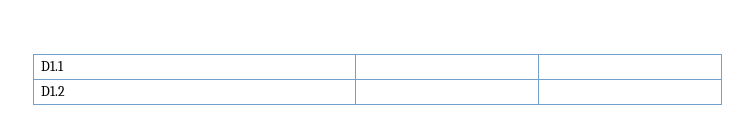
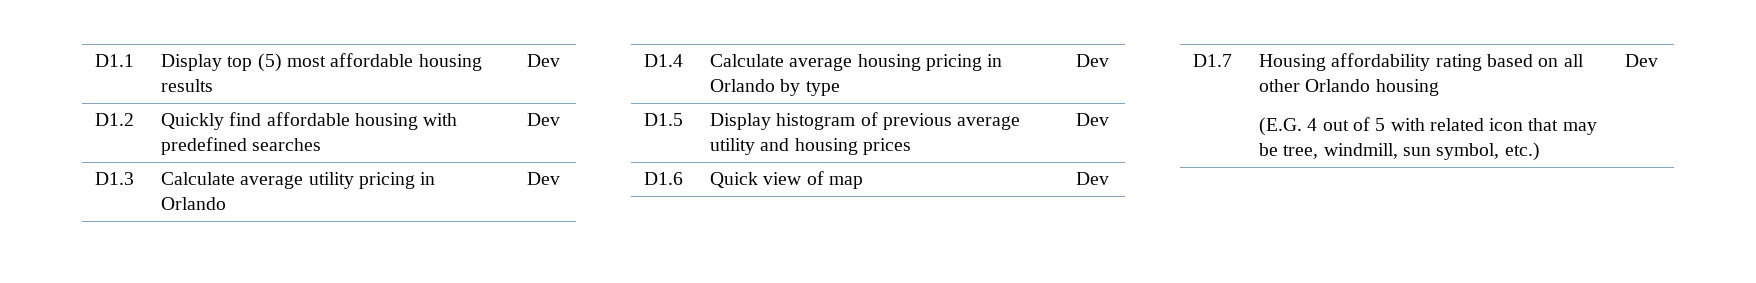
[41,86,66,96] | // D1.2 | | -> [161,53,482,72] [161,79,214,92] [527,54,561,67] [95,113,135,126] [161,112,458,130] [161,137,322,155] [527,113,561,126] [95,172,135,185] [161,172,436,189] [161,197,227,210] [527,172,561,185] [644,54,684,67] [710,54,1003,71] [710,79,840,96] [1076,54,1110,67] [644,113,684,126] [710,112,1021,130] [710,138,912,155] [1076,113,1110,126] [644,172,684,185] [710,171,864,189] [1076,172,1110,185] [1193,54,1233,67] [1259,53,1584,71] [1259,79,1439,96] [1259,117,1597,136] [1259,142,1540,161] [1625,54,1659,67] Display top (5) most affordable housing results | Dev // D1.2 | Quickly find affordable housing with predefined searches | Dev // D1.3 | Calculate average utility pricing in Orlando | Dev // D1.4 | Calculate average housing pricing in Orlando by type | Dev // D1.5 | Display histogram of previous average utility and housing prices | Dev // D1.6 | Quick view of map | Dev // D1.7 | Housing affordability rating based on all other Orlando housing // (E.G. 4 out of 5 with related icon that may be tree, windmill, sun symbol, etc.) | Dev

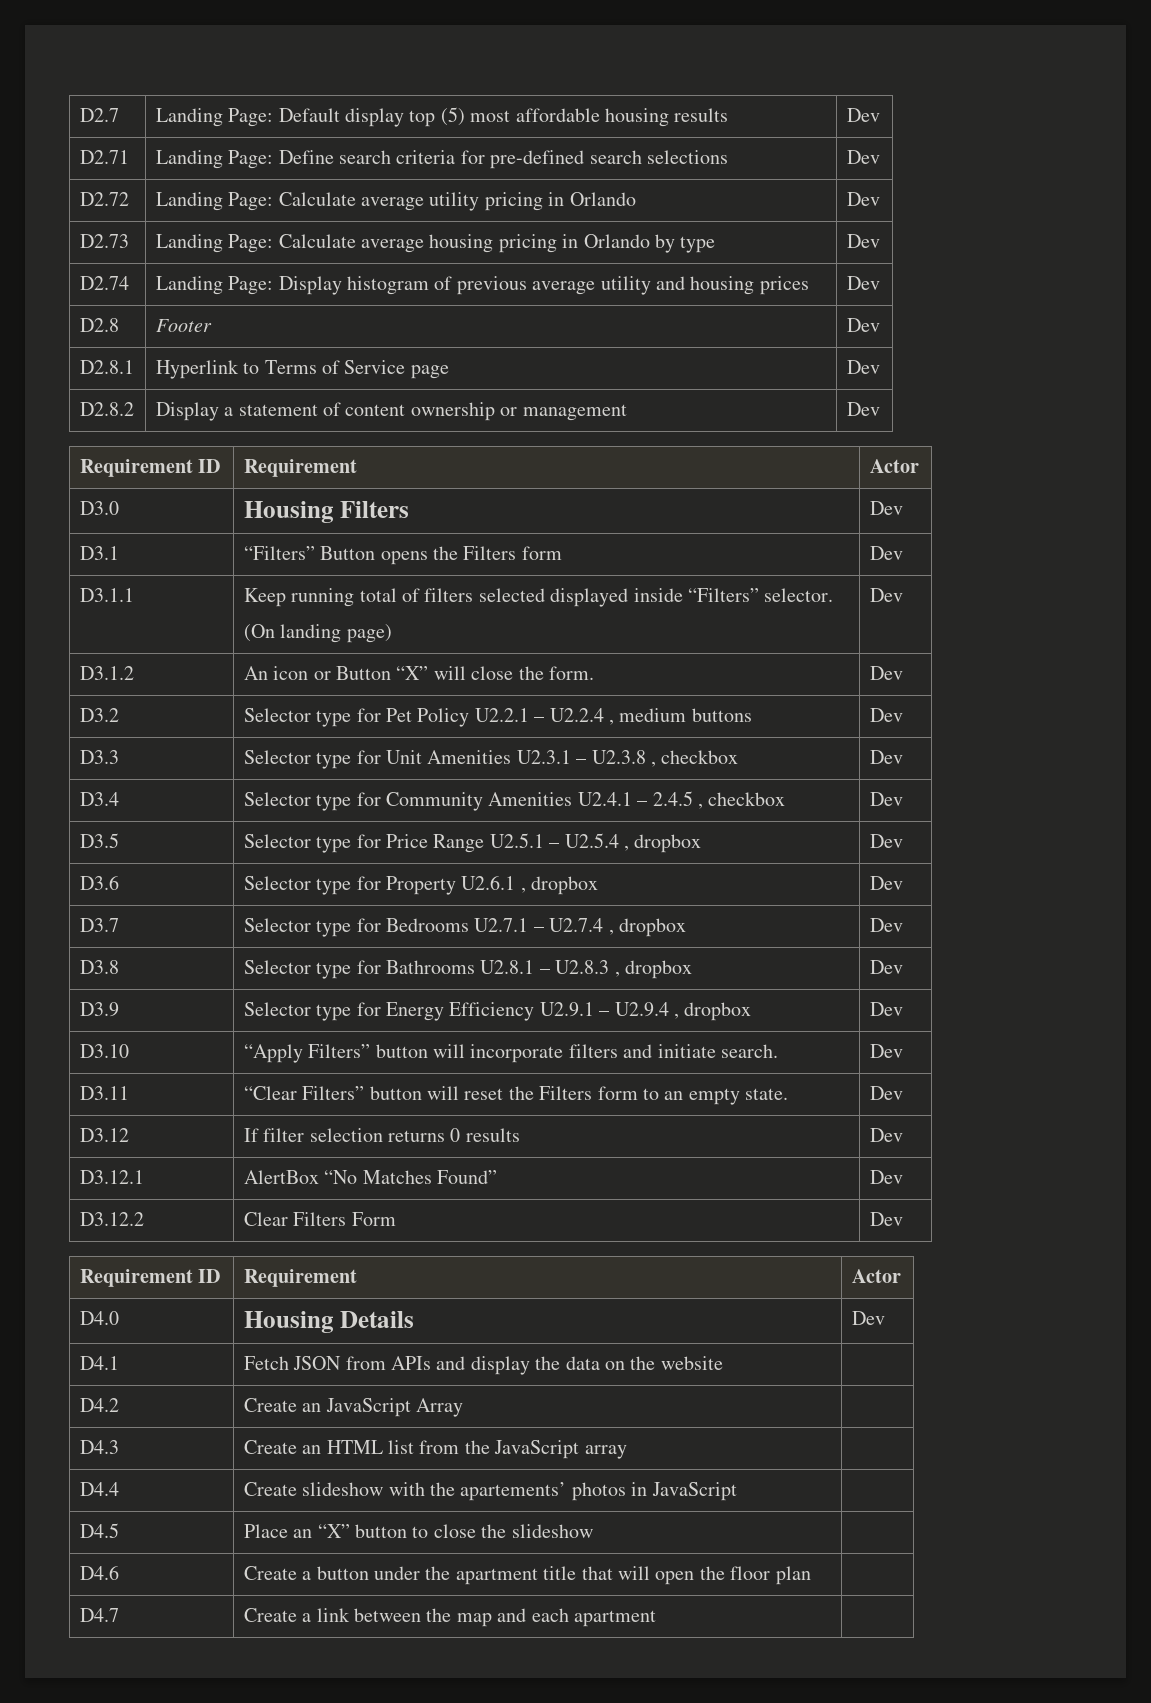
[95,54,135,67] [161,54,223,71] D1.1 | Display -> [79,108,119,122] [155,108,404,127] D2.7 | Landing Page: Default display
[95,113,135,126] [161,112,458,130] [161,137,322,155] [527,113,561,126] [95,172,135,185] D1.2 | Quickly find affordable housing with predefined searches | Dev // D1.3 | -> [79,150,129,164] [155,150,728,169] [846,150,880,164] [79,192,129,206] [155,192,274,211] D2.71 | Landing Page: Define search criteria for pre-defined search selections | Dev // D2.72 | Landing Page:
[644,54,684,67] D1.4 | -> [79,234,129,248] [155,234,274,253] D2.73 | Landing Page:
[644,113,684,126] D1.5 | -> [79,276,129,290] [155,276,274,295] D2.74 | Landing Page:
[644,172,684,185] [710,171,864,189] [1076,172,1110,185] [1193,54,1233,67] [1259,53,1584,71] [1259,79,1439,96] [1259,117,1597,136] [1259,142,1540,161] [1625,54,1659,67] D1.6 | Quick view of map | Dev // D1.7 | Housing affordability rating based on all other Orlando housing // (E.G. 4 out of 5 with related icon that may be tree, windmill, sun symbol, etc.) | Dev -> [79,318,119,332] [155,319,212,332] [846,318,880,332] [79,360,134,374] [155,360,449,379] [846,360,880,374] [79,402,134,416] [155,402,627,421] [846,402,880,416] [79,459,221,477] [243,459,357,477] [869,459,919,473] [79,501,119,515] [243,501,410,523] [869,501,903,515] [79,546,119,560] [243,546,562,565] [869,546,903,560] [79,588,134,602] [243,588,834,607] [243,624,392,643] [869,588,903,602] [79,666,134,680] [243,666,594,680] [869,666,903,680] [79,708,119,722] [243,708,752,727] [869,708,903,722] [79,750,119,764] [243,750,739,769] [869,750,903,764] [79,792,119,806] [243,791,786,811] [869,792,903,806] [79,833,119,848] [243,833,702,853] [869,834,903,848] [79,875,119,890] [243,875,599,895] [869,876,903,890] [79,918,119,932] [243,918,686,937] [869,918,903,932] [79,960,119,974] [243,960,692,979] [869,960,903,974] [79,1002,119,1017] [243,1002,752,1021] [869,1002,903,1016] [79,1044,129,1058] [243,1044,778,1063] [869,1044,903,1058] [79,1086,129,1100] [243,1086,789,1105] [869,1086,903,1100] [79,1128,129,1142] [243,1128,520,1142] [869,1128,903,1142] [79,1170,144,1184] [243,1170,497,1184] [869,1170,903,1184] [79,1212,144,1226] [243,1212,396,1226] [869,1212,903,1226] [79,1269,221,1287] [243,1269,357,1287] [851,1269,901,1283] [79,1311,119,1325] [243,1311,415,1333] [851,1311,885,1325] [79,1356,119,1370] [243,1356,723,1375] [79,1398,119,1412] [243,1398,463,1417] [79,1440,119,1454] [243,1440,627,1459] [79,1482,119,1496] [243,1482,737,1501] [79,1523,119,1538] [243,1524,593,1538] [79,1565,119,1580] [243,1566,811,1585] [79,1608,119,1622] [243,1608,656,1627] D2.8 | Footer | Dev // D2.8.1 | Hyperlink to Terms of Service page | Dev // D2.8.2 | Display a statement of content ownership or management | Dev // Requirement ID | Requirement | Actor // D3.0 | Housing Filters | Dev // D3.1 | “Filters” Button opens the Filters form | Dev // D3.1.1 | Keep running total of filters selected displayed inside “Filters” selector. // (On landing page) | Dev // D3.1.2 | An icon or Button “X” will close the form. | Dev // D3.2 | Selector type for Pet Policy U2.2.1 – U2.2.4 , medium buttons | Dev // D3.3 | Selector type for Unit Amenities U2.3.1 – U2.3.8 , checkbox | Dev // D3.4 | Selector type for Community Amenities U2.4.1 – 2.4.5 , checkbox | Dev // D3.5 | Selector type for Price Range U2.5.1 – U2.5.4 , dropbox | Dev // D3.6 | Selector type for Property U2.6.1 , dropbox | Dev // D3.7 | Selector type for Bedrooms U2.7.1 – U2.7.4 , dropbox | Dev // D3.8 | Selector type for Bathrooms U2.8.1 – U2.8.3 , dropbox | Dev // D3.9 | Selector type for Energy Efficiency U2.9.1 – U2.9.4 , dropbox | Dev // D3.10 | “Apply Filters” button will incorporate filters and initiate search. | Dev // D3.11 | “Clear Filters” button will reset the Filters form to an empty state. | Dev // D3.12 | If filter selection returns 0 results | Dev // D3.12.1 | AlertBox “No Matches Found” | Dev // D3.12.2 | Clear Filters Form | Dev // Requirement ID | Requirement | Actor // D4.0 | Housing Details | Dev // D4.1 | Fetch JSON from APIs and display the data on the website | // D4.2 | Create an JavaScript Array | // D4.3 | Create an HTML list from the JavaScript array | // D4.4 | Create slideshow with the apartements’ photos in JavaScript | // D4.5 | Place an “X” button to close the slideshow | // D4.6 | Create a button under the apartment title that will open the floor plan | // D4.7 | Create a link between the map and each apartment |

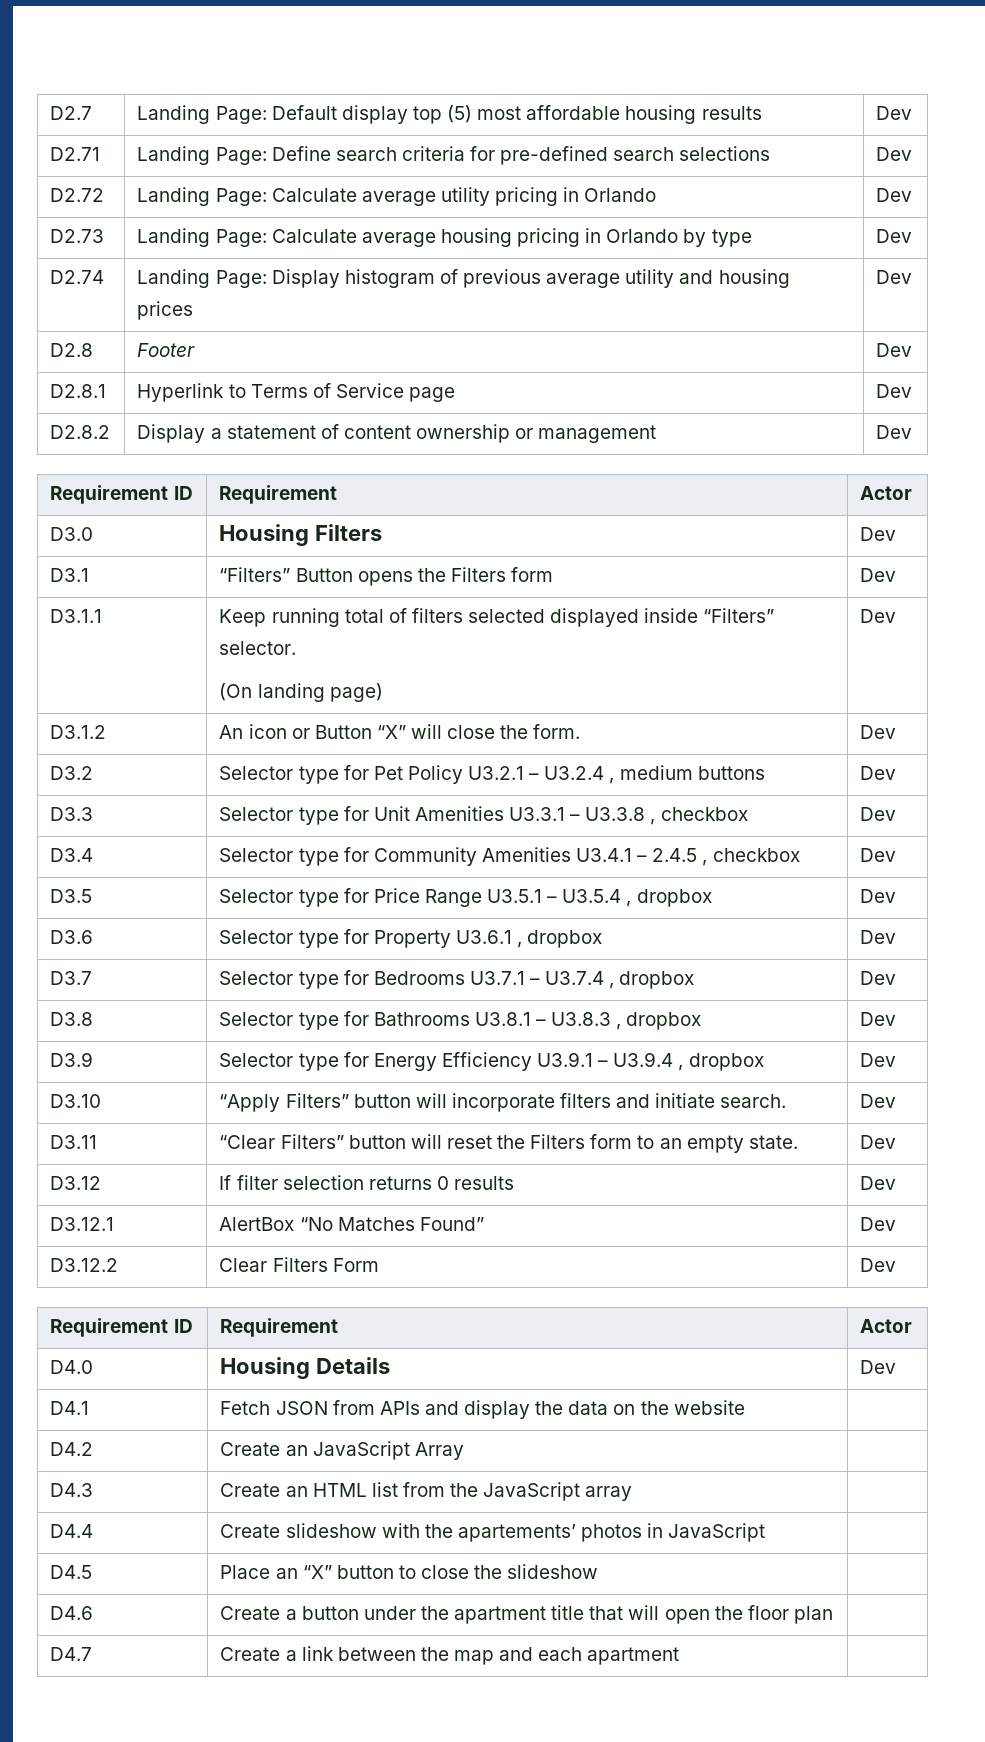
[474,708,604,722] U2.2.1 – U2.2.4 -> [468,766,605,780] U3.2.1 – U3.2.4
[516,750,646,764] U2.3.1 – U2.3.8 -> [509,807,646,821] U3.3.1 – U3.3.8
[577,792,632,806] U2.4.1 -> [576,848,633,862] U3.4.1
[489,833,619,848] U2.5.1 – U2.5.4 -> [487,889,622,903] U3.5.1 – U3.5.4
[461,875,516,890] U2.6.1 -> [455,930,512,944] U3.6.1
[474,918,604,932] U2.7.1 – U2.7.4 -> [469,971,605,985] U3.7.1 – U3.7.4
[480,960,610,974] U2.8.1 – U2.8.3 -> [474,1012,612,1026] U3.8.1 – U3.8.3
[539,1002,669,1017] U2.9.1 – U2.9.4 -> [537,1052,674,1067] U3.9.1 – U3.9.4

